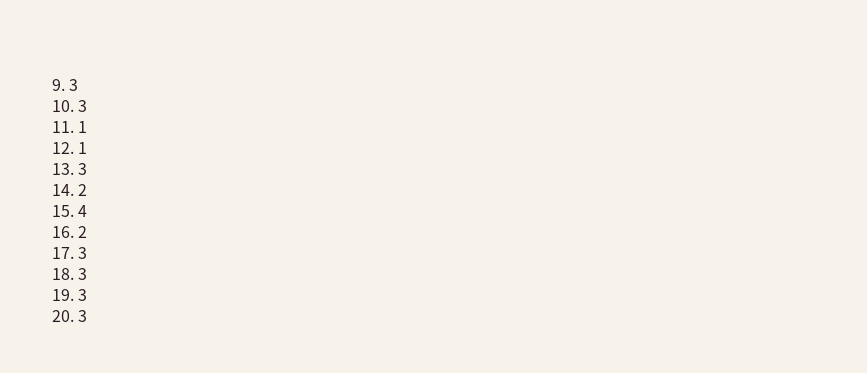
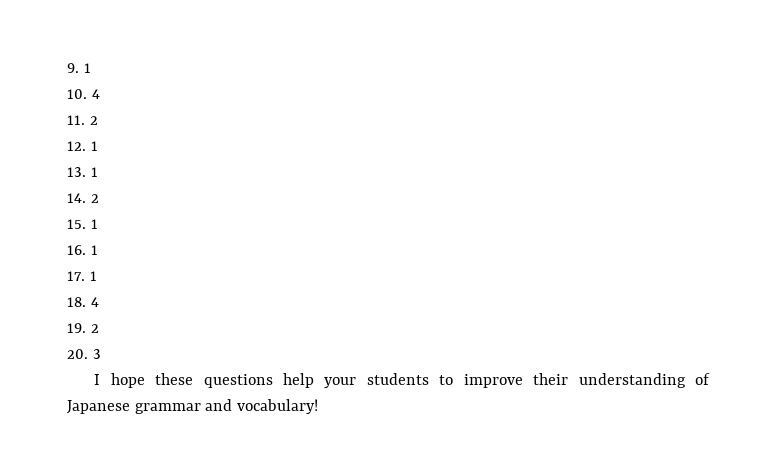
[69,79,79,91] 3 -> [83,63,91,73] 1
[78,100,88,112] 3 -> [91,89,100,99] 4
[78,121,88,133] 1 -> [89,116,98,125] 2
[78,163,88,175] 3 -> [90,167,98,177] 1
[78,205,88,217] [52,226,88,238] [52,247,88,259] [52,268,88,280] [52,289,88,301] [52,310,88,322] 4 // 16. 2 // 17. 3 // 18. 3 // 19. 3 // 20. 3 -> [90,219,98,229] [67,245,98,255] [67,271,97,281] [67,297,99,307] [67,323,99,333] [67,349,101,359] [94,373,710,388] [67,399,319,414] 1 // 16. 1 // 17. 1 // 18. 4 // 19. 2 // 20. 3 // I hope these questions help your students to improve their understanding of Japanese grammar and vocabulary!

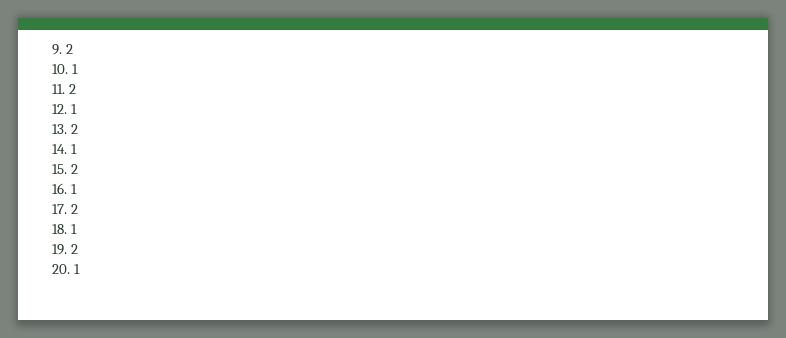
[83,63,91,73] 1 -> [65,44,73,54] 2
[91,89,100,99] 4 -> [71,64,78,74] 1
[90,167,98,177] [67,193,99,203] [67,219,98,229] 1 // 14. 2 // 15. 1 -> [70,124,78,134] [52,144,77,154] [52,164,78,174] 2 // 14. 1 // 15. 2
[89,271,97,281] 1 -> [70,204,78,214] 2
[90,297,99,307] 4 -> [70,224,77,234] 1
[92,349,101,359] [94,373,710,388] [67,399,319,414] 3 // I hope these questions help your students to improve their understanding of Japanese grammar and vocabulary! -> [73,264,80,274] 1

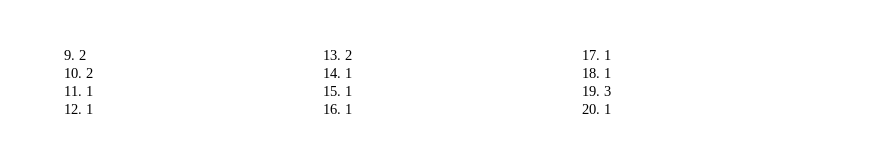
[71,64,78,74] 1 -> [86,68,93,78] 2
[68,84,76,94] 2 -> [86,86,93,96] 1
[70,164,78,174] 2 -> [345,86,352,96] 1
[70,204,78,214] 2 -> [604,50,611,60] 1
[70,244,78,254] 2 -> [604,86,611,96] 3

